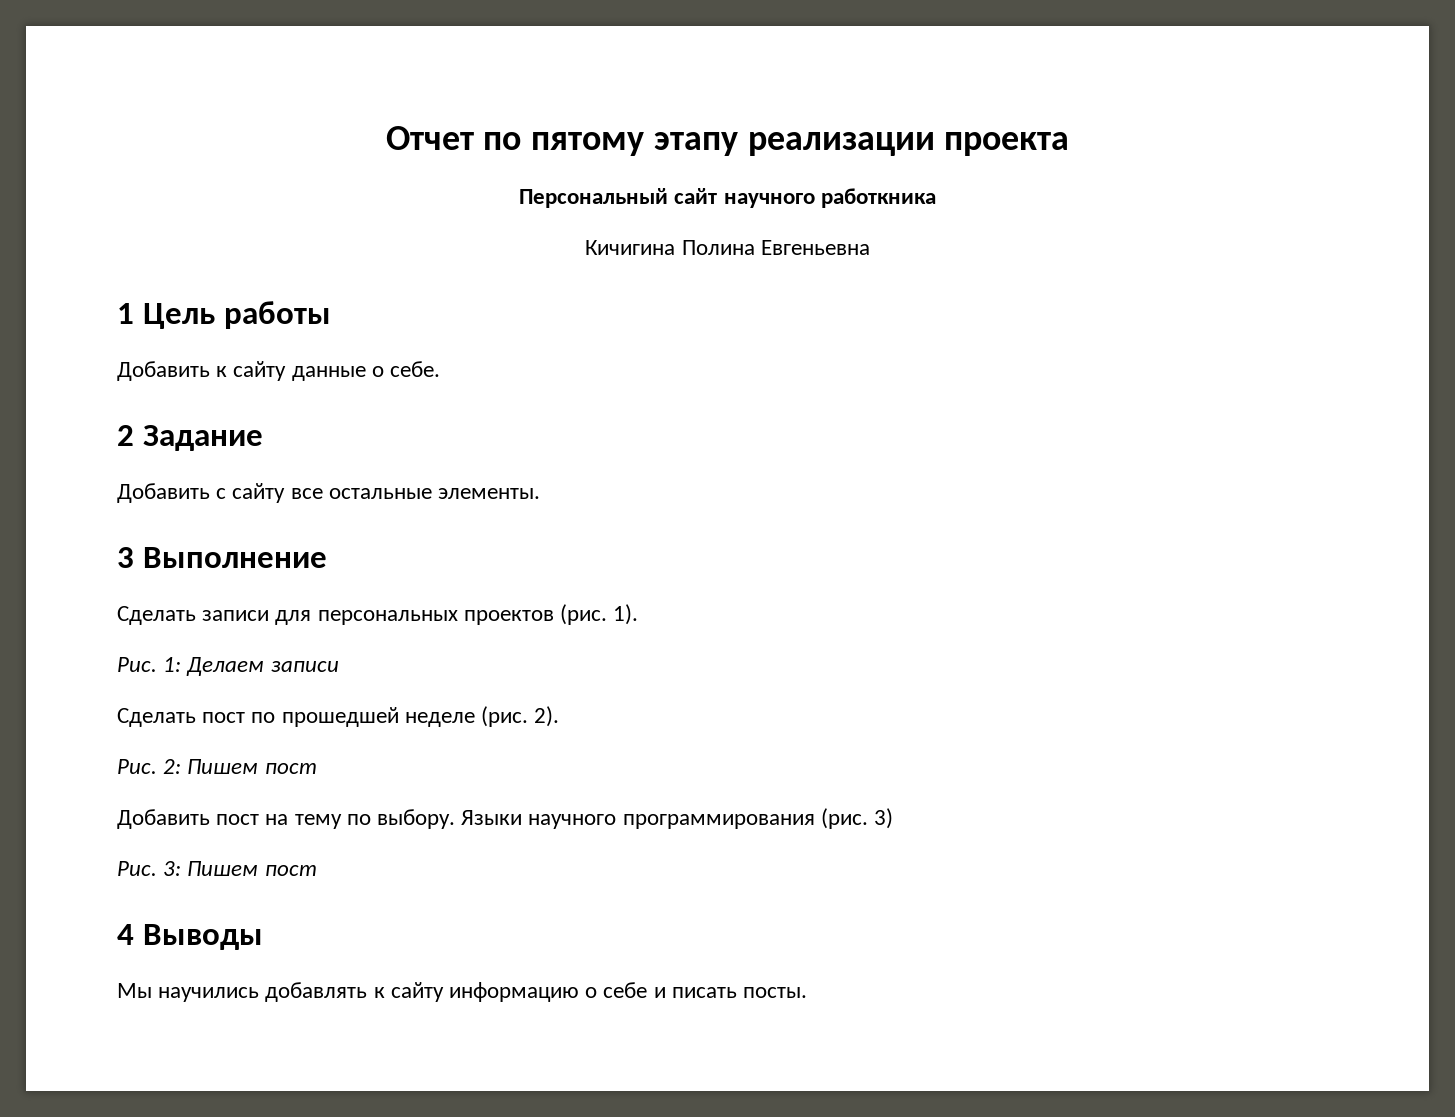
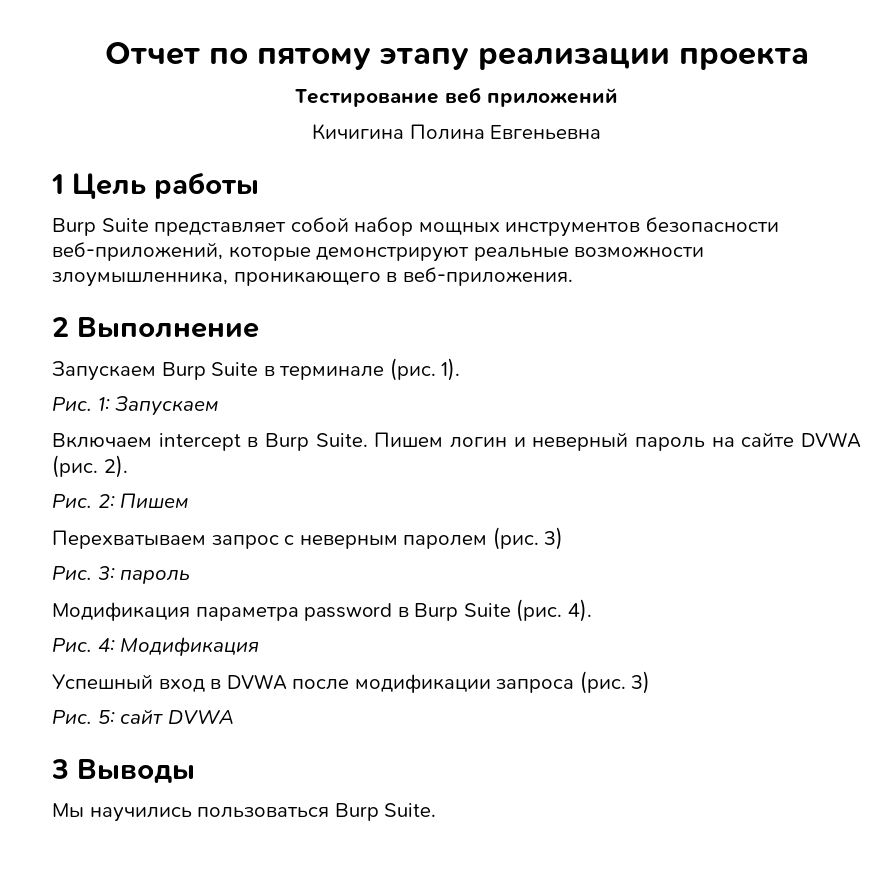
[519,188,936,208] Персональный сайт научного работкника -> [295,87,618,107] Тестирование веб приложений
[117,361,441,381] [117,425,263,451] [117,483,541,503] [117,547,327,568] [117,604,639,625] [117,657,339,676] [117,707,475,727] Добавить к сайту данные о себе. // 2 Задание // Добавить с сайту все остальные элементы. // 3 Выполнение // Сделать записи для персональных проектов (рис. 1). // Рис. 1: Делаем записи // Сделать пост по прошедшей неделе -> [52,217,779,237] [52,242,705,262] [52,267,573,287] [52,317,259,338] [52,358,461,381] [52,396,220,416] [52,432,861,451] Burp Suite представляет собой набор мощных инструментов безопасности веб-приложений, которые демонстрируют реальные возможности злоумышленника, проникающего в веб-приложения. // 2 Выполнение // Запускаем Burp Suite в терминале (рис. 1). // Рис. 1: Запускаем // Включаем intercept в Burp Suite. Пишем логин и неверный пароль на сайте DVWA
[264,763,317,774] [117,808,894,829] [117,861,317,876] [117,924,263,950] [117,982,808,1002] пост // Добавить пост на тему по выбору. Языки научного программирования (рис. 3) // Рис. 3: Пишем пост // 4 Выводы // Мы научились добавлять к сайту информацию о себе и писать посты. -> [52,527,564,550] [52,566,191,584] [52,599,592,622] [52,637,260,656] [52,671,651,694] [52,709,234,724] [51,759,195,784] [52,803,437,822] // Перехватываем запрос с неверным паролем (рис. 3) // Рис. 3: пароль // Модификация параметра password в Burp Suite (рис. 4). // Рис. 4: Модификация // Успешный вход в DVWA после модификации запроса (рис. 3) // Рис. 5: сайт DVWA // 3 Выводы // Мы научились пользоваться Burp Suite.

